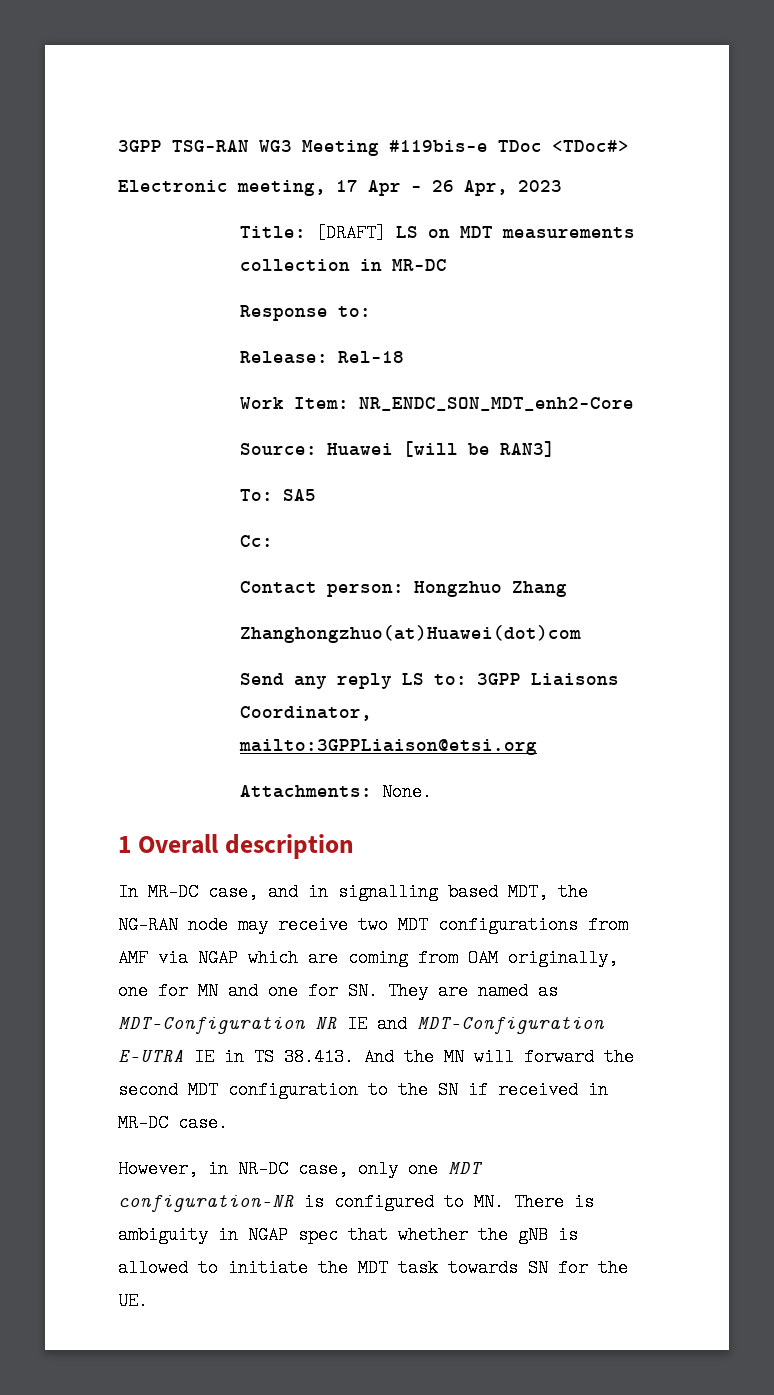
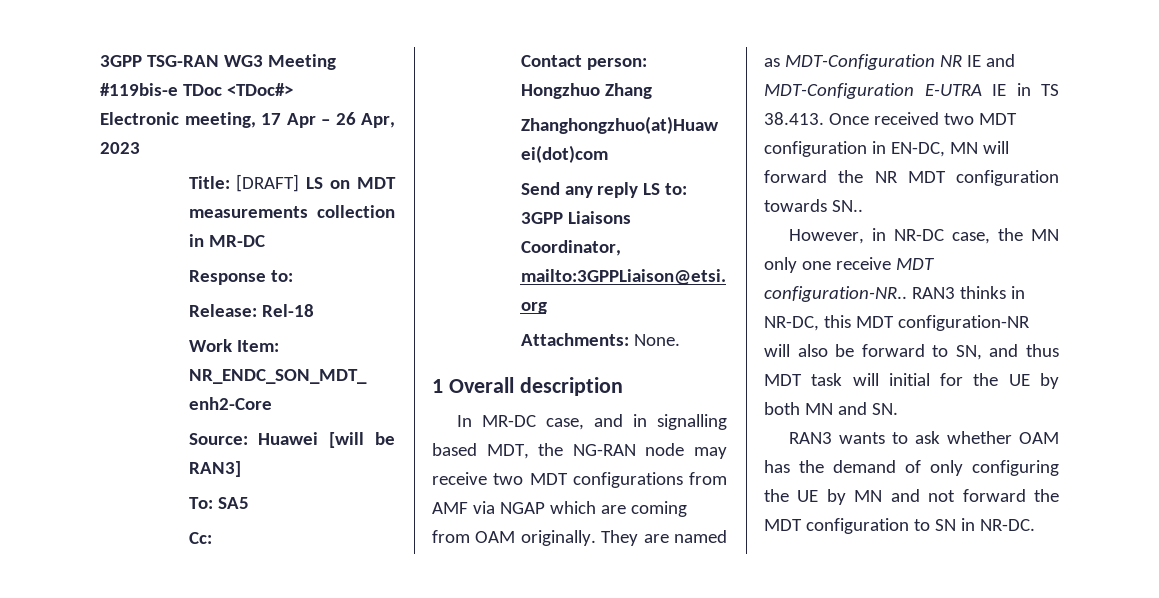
[508,949,618,967] [118,982,378,1000] originally, one for MN and one for SN. -> [520,530,596,546] originally.
[364,1048,434,1066] And the -> [828,112,1017,125] [764,141,945,157] Once received two MDT configuration in EN-DC,
[118,1081,608,1099] [118,1114,228,1132] [118,1160,483,1178] [118,1193,594,1212] [118,1226,578,1244] [118,1259,628,1277] [118,1292,148,1310] second MDT configuration to the SN if received in MR-DC case. // However, in NR-DC case, only one MDT configuration-NR is configured to MN. There is ambiguity in NGAP spec that whether the gNB is allowed to initiate the MDT task towards SN for the UE. -> [874,170,1059,186] [764,199,863,212] [788,228,1059,244] [764,257,935,273] [764,286,1025,302] [764,315,1030,331] [764,344,1059,360] [764,373,1059,389] [764,402,898,415] [788,431,1059,444] [764,460,1059,476] [764,489,1059,505] [764,518,1035,534] NR MDT configuration towards SN.. // However, in NR-DC case, the MN only one receive MDT configuration-NR.. RAN3 thinks in NR-DC, this MDT configuration-NR will also be forward to SN, and thus MDT task will initial for the UE by both MN and SN. // RAN3 wants to ask whether OAM has the demand of only configuring the UE by MN and not forward the MDT configuration to SN in NR-DC.

